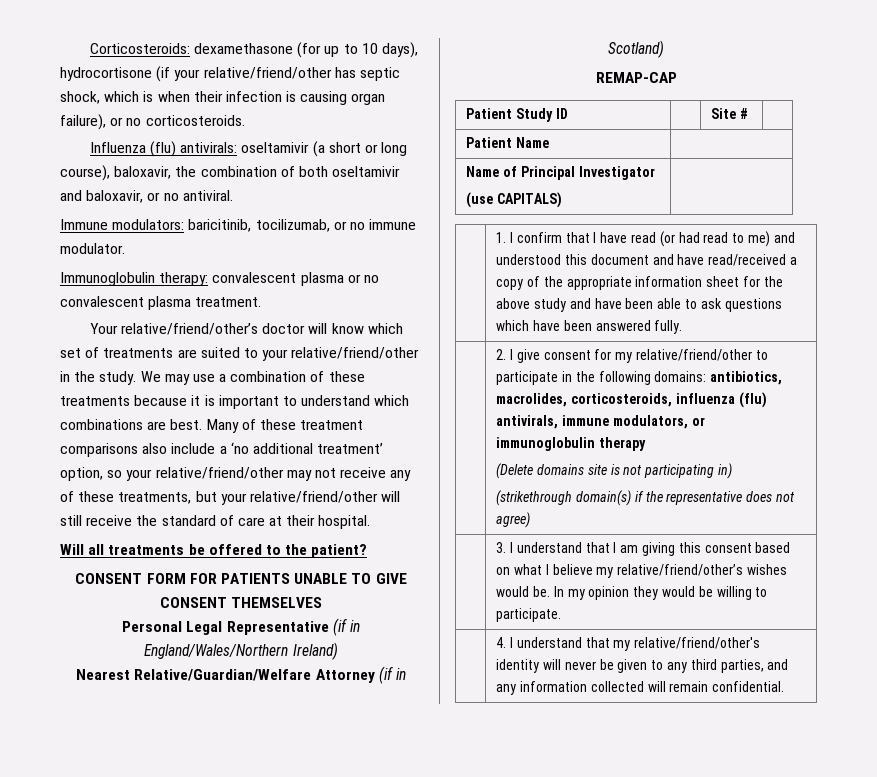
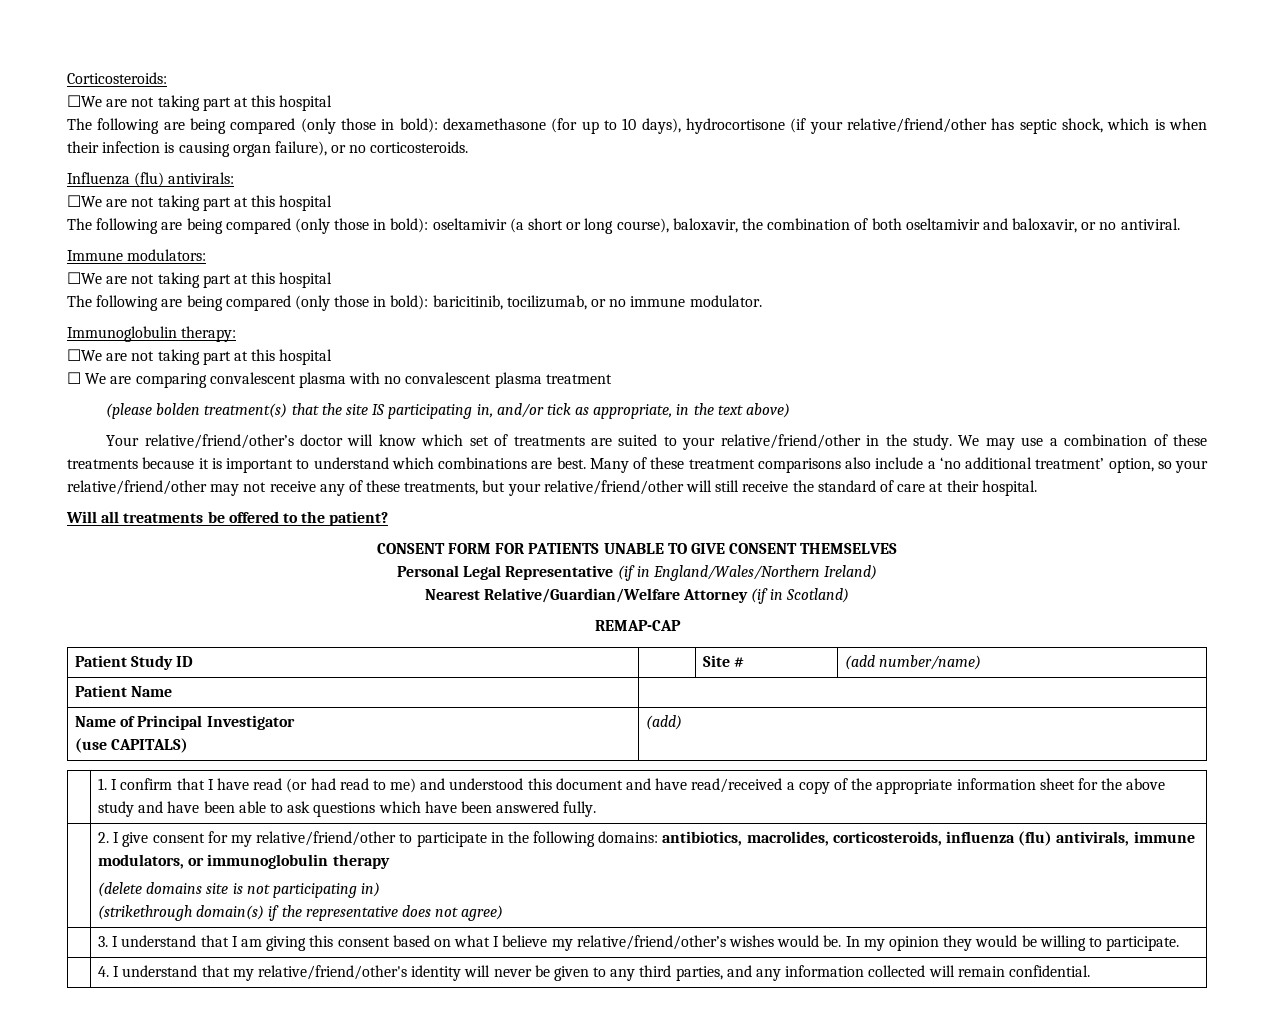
(190, 48) none -> [67,95,333,111] [67,118,438,134] // ☐We are not taking part at this hospital // The following are being compared (only those in bold):
(238, 147) none -> [67,195,333,211] [67,218,429,234] // ☐We are not taking part at this hospital // The following are being compared (only those in bold):
(185, 224) none -> [67,272,333,288] [67,295,429,311] // ☐We are not taking part at this hospital // The following are being compared (only those in bold):
[212,272,361,286] convalescent plasma or -> [67,349,333,365] [67,372,381,388] // ☐We are not taking part at this hospital // ☐ We are comparing convalescent plasma with
[195,297,262,307] treatment. -> [545,374,612,384] [106,403,791,419] treatment // (please bolden treatment(s) that the site IS participating in, and/or tick as appropriate, in the text above)
(749, 113) none -> [845,655,982,670] (add number/name)
(563, 200) none -> [646,715,683,730] (add)
[496,463,534,479] (Delete -> [98,882,143,897] (delete

